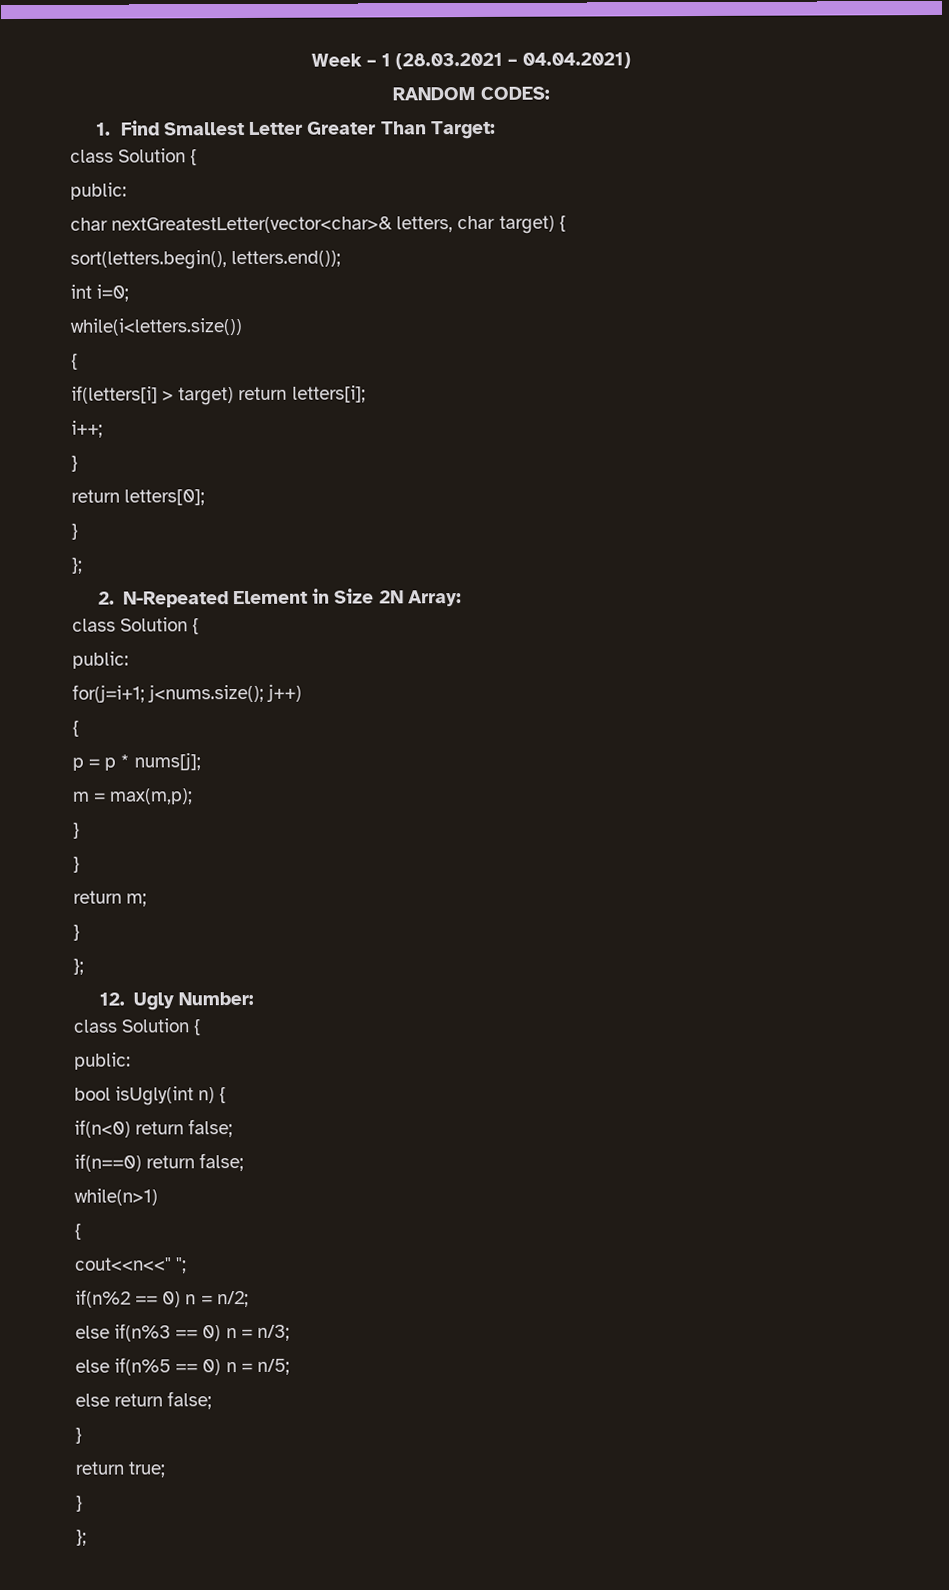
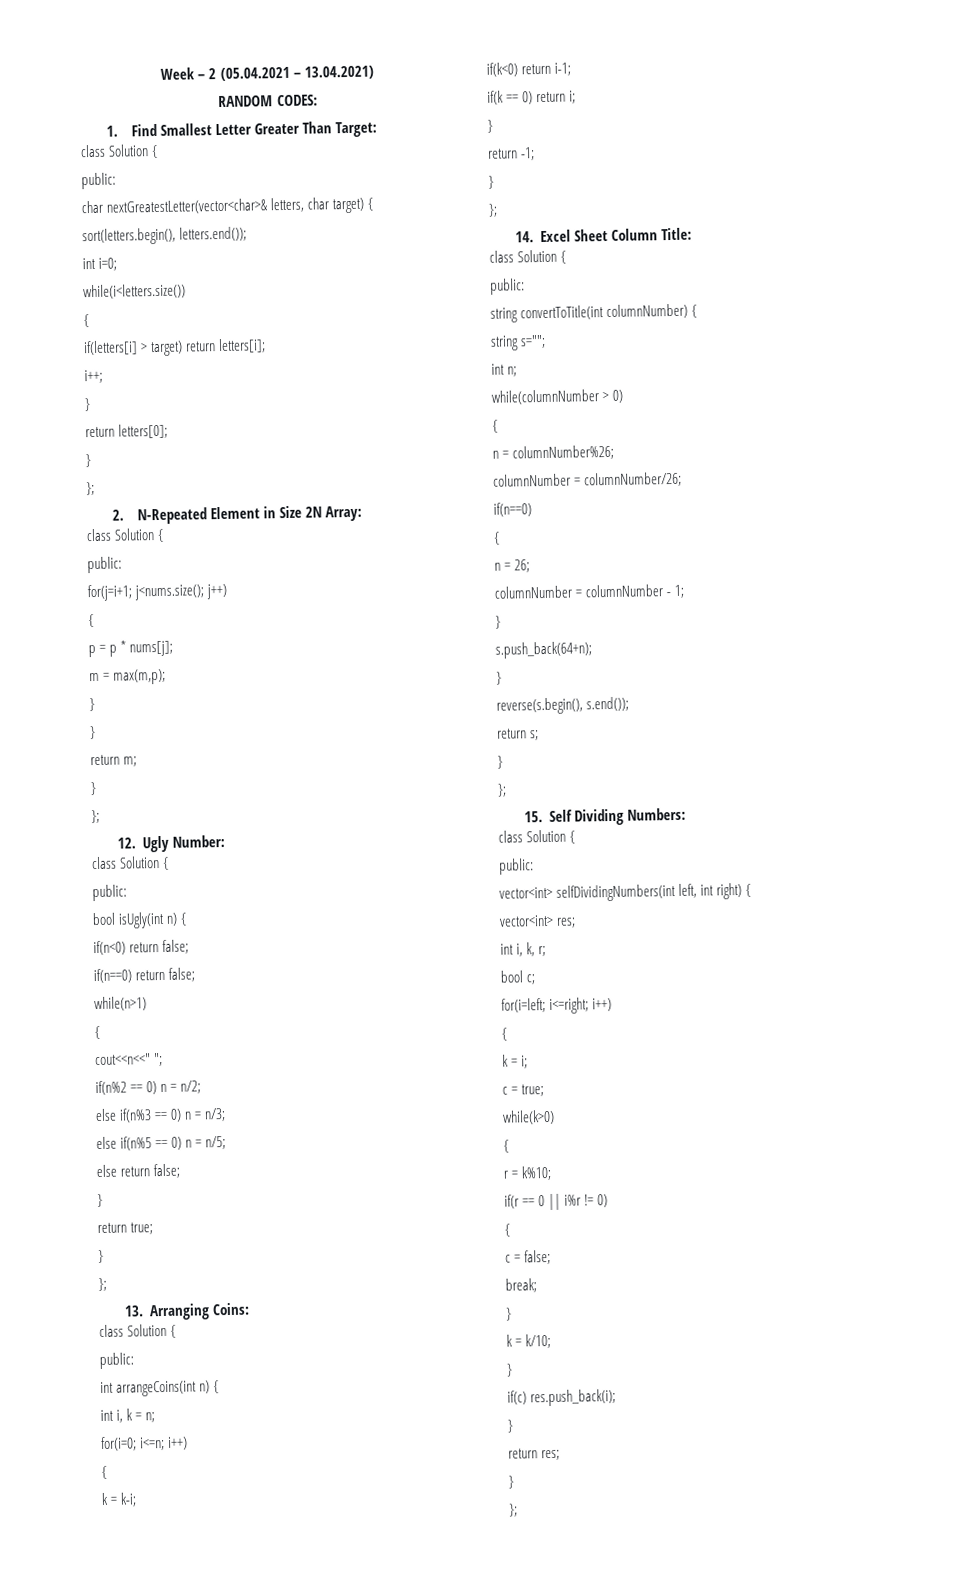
[380,52,632,70] 1 (28.03.2021 – 04.04.2021) -> [208,65,374,81] 2 (05.04.2021 – 13.04.2021)
(87, 1537) none -> [123,1302,251,1321] [99,1323,177,1338] [99,1352,134,1370] [100,1380,220,1397] [100,1408,156,1423] [100,1436,189,1451] [101,1465,107,1479] [101,1492,138,1507] [486,62,572,77] [487,90,577,105] [487,119,493,133] [487,147,536,161] [488,175,494,189] [488,203,498,217] [514,227,693,243] [489,249,567,264] [490,278,525,295] [490,303,698,323] [490,334,547,351] [491,363,518,377] [491,389,624,405] [492,419,498,433] [492,444,615,461] [493,471,683,488] [493,502,532,517] [493,531,500,545] [494,559,531,573] [494,584,685,599] [495,615,501,629] [495,641,592,659] [496,671,502,685] [496,696,630,715] [497,728,540,741] [497,755,503,769] [497,783,507,797] [523,807,687,826] [498,829,576,844] [499,858,534,875] [499,882,752,902] [499,914,577,928] [500,942,547,957] [500,970,536,985] [501,997,613,1014] [501,1027,507,1041] [502,1054,529,1069] [502,1084,545,1097] [502,1109,555,1125] [503,1139,509,1153] [503,1165,553,1181] [504,1193,609,1211] [504,1223,510,1237] [505,1249,552,1265] [505,1278,537,1293] [505,1307,512,1321] [506,1333,552,1349] [506,1363,513,1377] [507,1388,617,1407] [507,1419,513,1433] [508,1448,561,1461] [508,1475,514,1489] [509,1503,518,1517] // 13. Arranging Coins: // class Solution { // public: // int arrangeCoins(int n) { // int i, k = n; // for(i=0; i<=n; i++) // { // k = k-i; // if(k<0) return i-1; // if(k == 0) return i; // } // return -1; // } // }; // 14. Excel Sheet Column Title: // class Solution { // public: // string convertToTitle(int columnNumber) { // string s=""; // int n; // while(columnNumber > 0) // { // n = columnNumber%26; // columnNumber = columnNumber/26; // if(n==0) // { // n = 26; // columnNumber = columnNumber - 1; // } // s.push_back(64+n); // } // reverse(s.begin(), s.end()); // return s; // } // }; // 15. Self Dividing Numbers: // class Solution { // public: // vector<int> selfDividingNumbers(int left, int right) { // vector<int> res; // int i, k, r; // bool c; // for(i=left; i<=right; i++) // { // k = i; // c = true; // while(k>0) // { // r = k%10; // if(r == 0 || i%r != 0) // { // c = false; // break; // } // k = k/10; // } // if(c) res.push_back(i); // } // return res; // } // };

